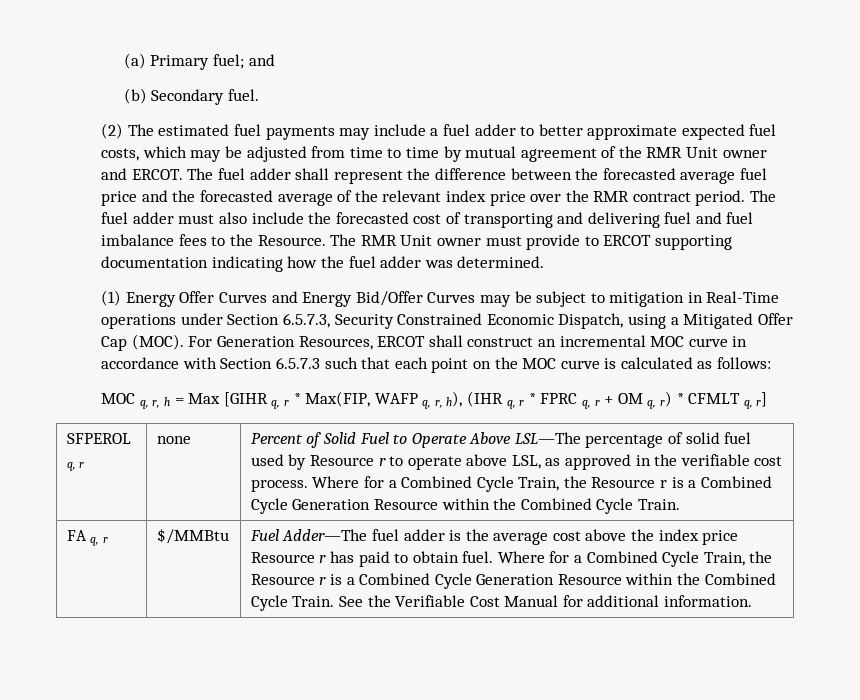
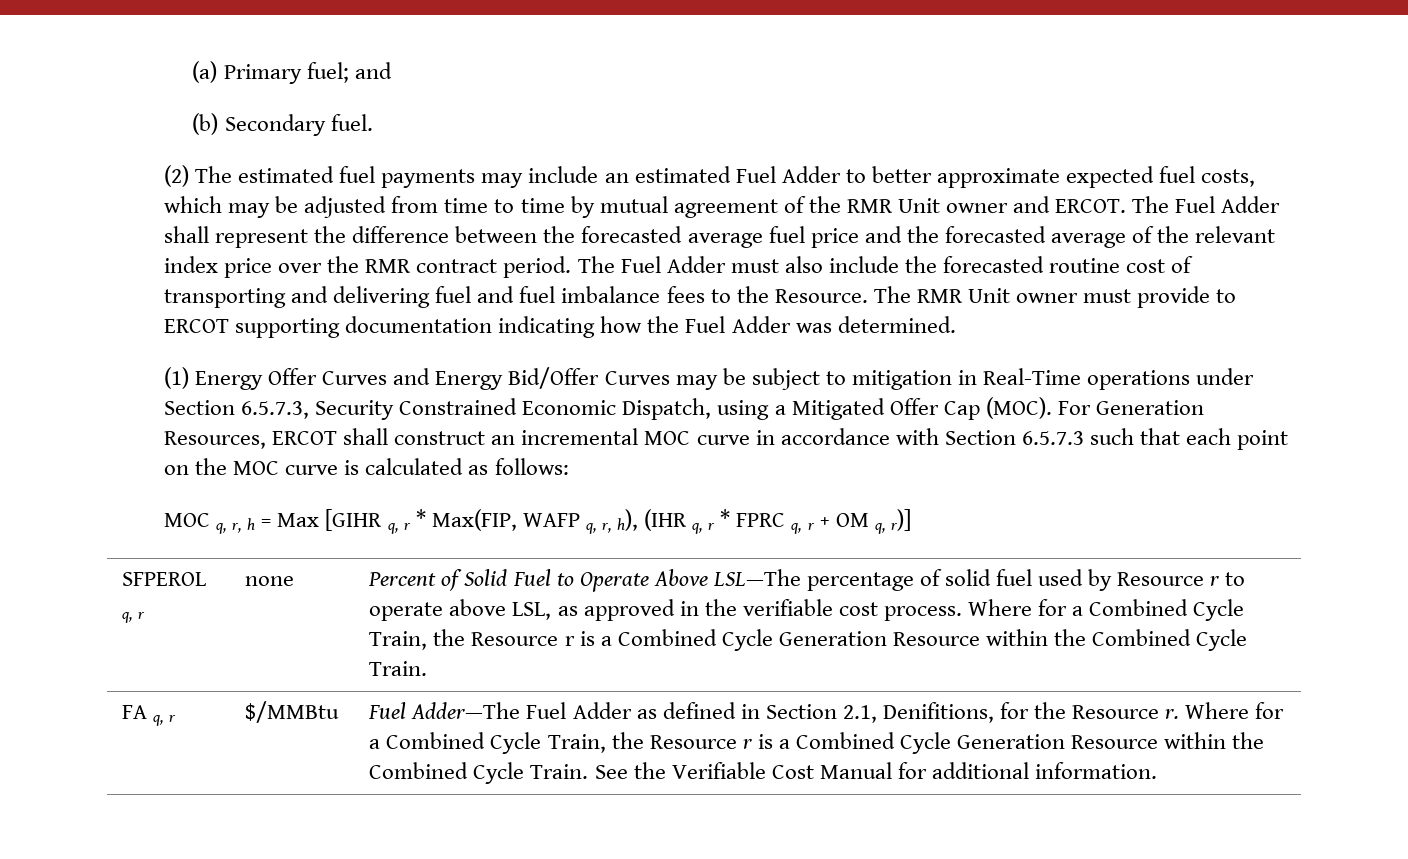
[430,124,516,136] a fuel adder -> [604,166,841,183] an estimated Fuel Adder
[217,168,291,180] fuel adder -> [1175,196,1281,213] Fuel Adder
[101,212,174,224] fuel adder -> [620,256,726,273] Fuel Adder
(409, 218) none -> [1049,258,1121,273] routine
[348,256,422,268] fuel adder -> [685,316,791,333] Fuel Adder
[659,391,768,409] r) * CFMLT q, r] -> [890,509,911,531] r)]
[371,529,739,545] [250,551,494,567] fuel adder is the average cost above the index price Resource r has paid to obtain fuel. -> [526,702,1180,723] Fuel Adder as defined in Section 2.1, Denifitions, for the Resource r.

